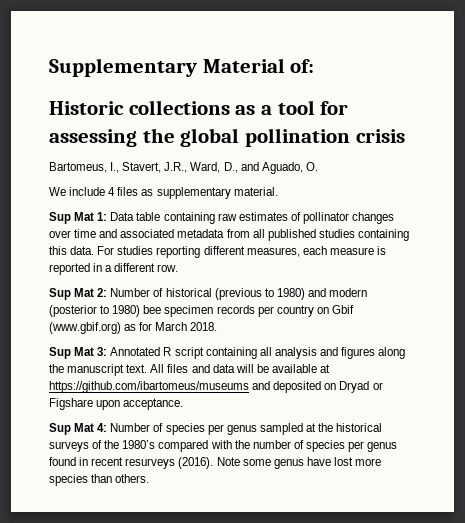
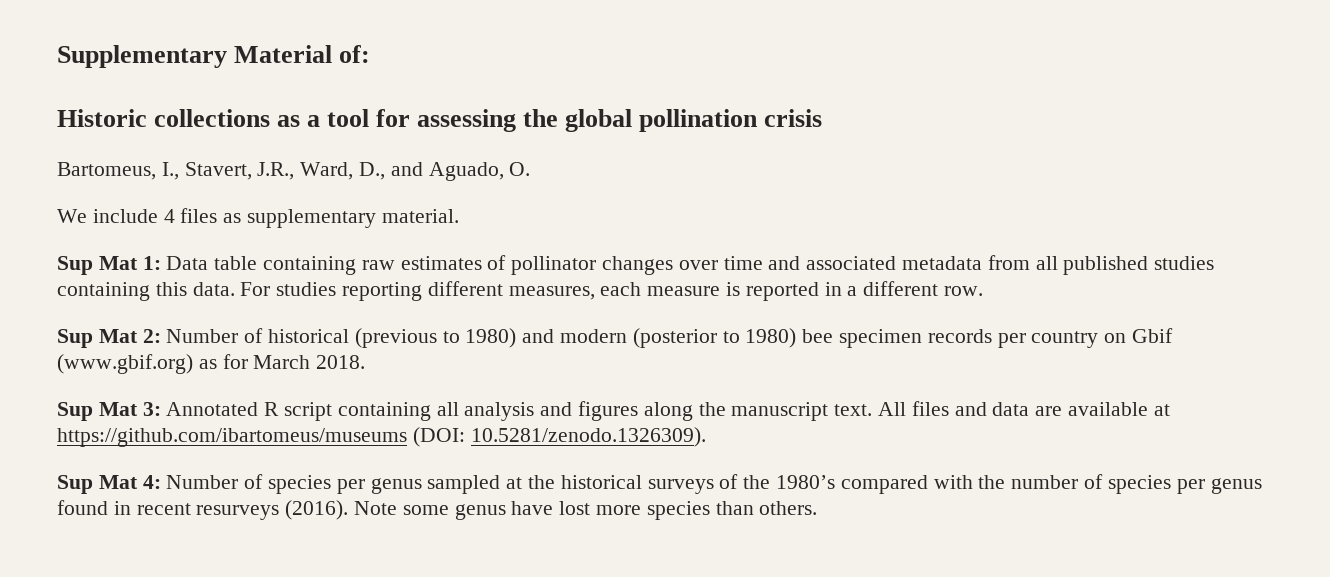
[235,364,269,373] will be -> [1035,406,1063,416] are
[252,381,383,393] [49,398,184,410] and deposited on Dryad or Figshare upon acceptance. -> [412,427,706,447] (DOI: 10.5281/zenodo.1326309).

